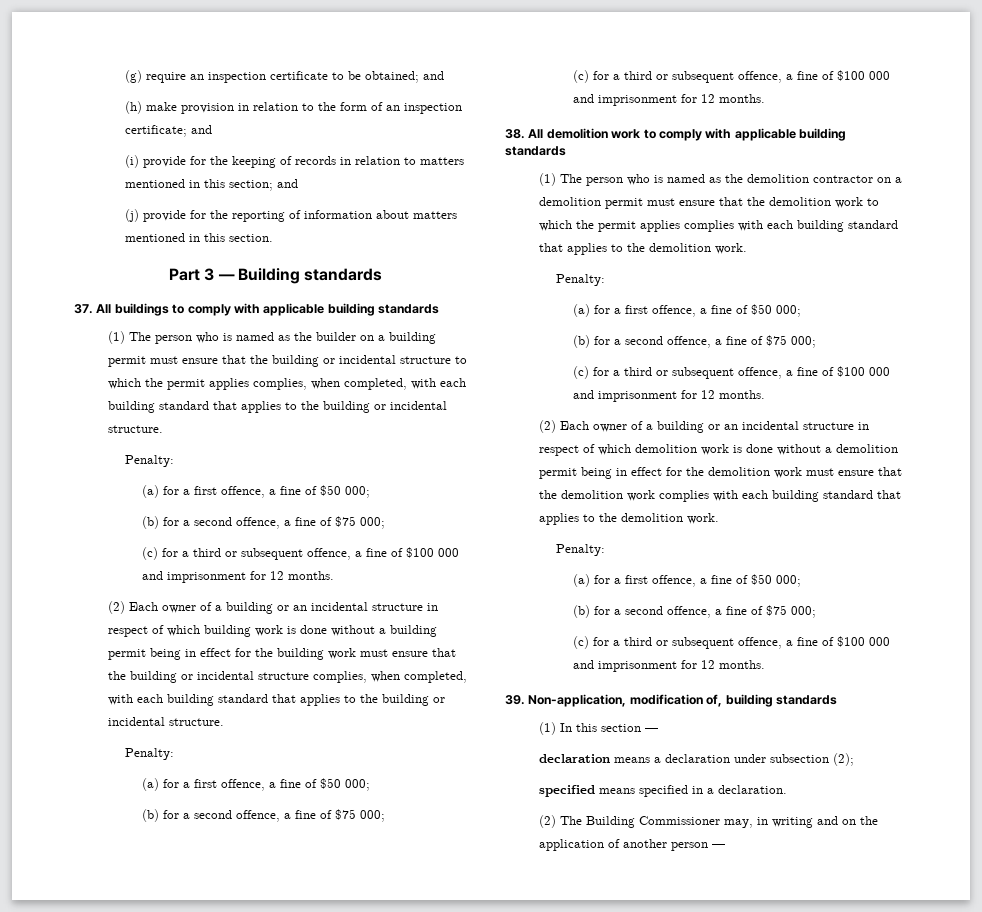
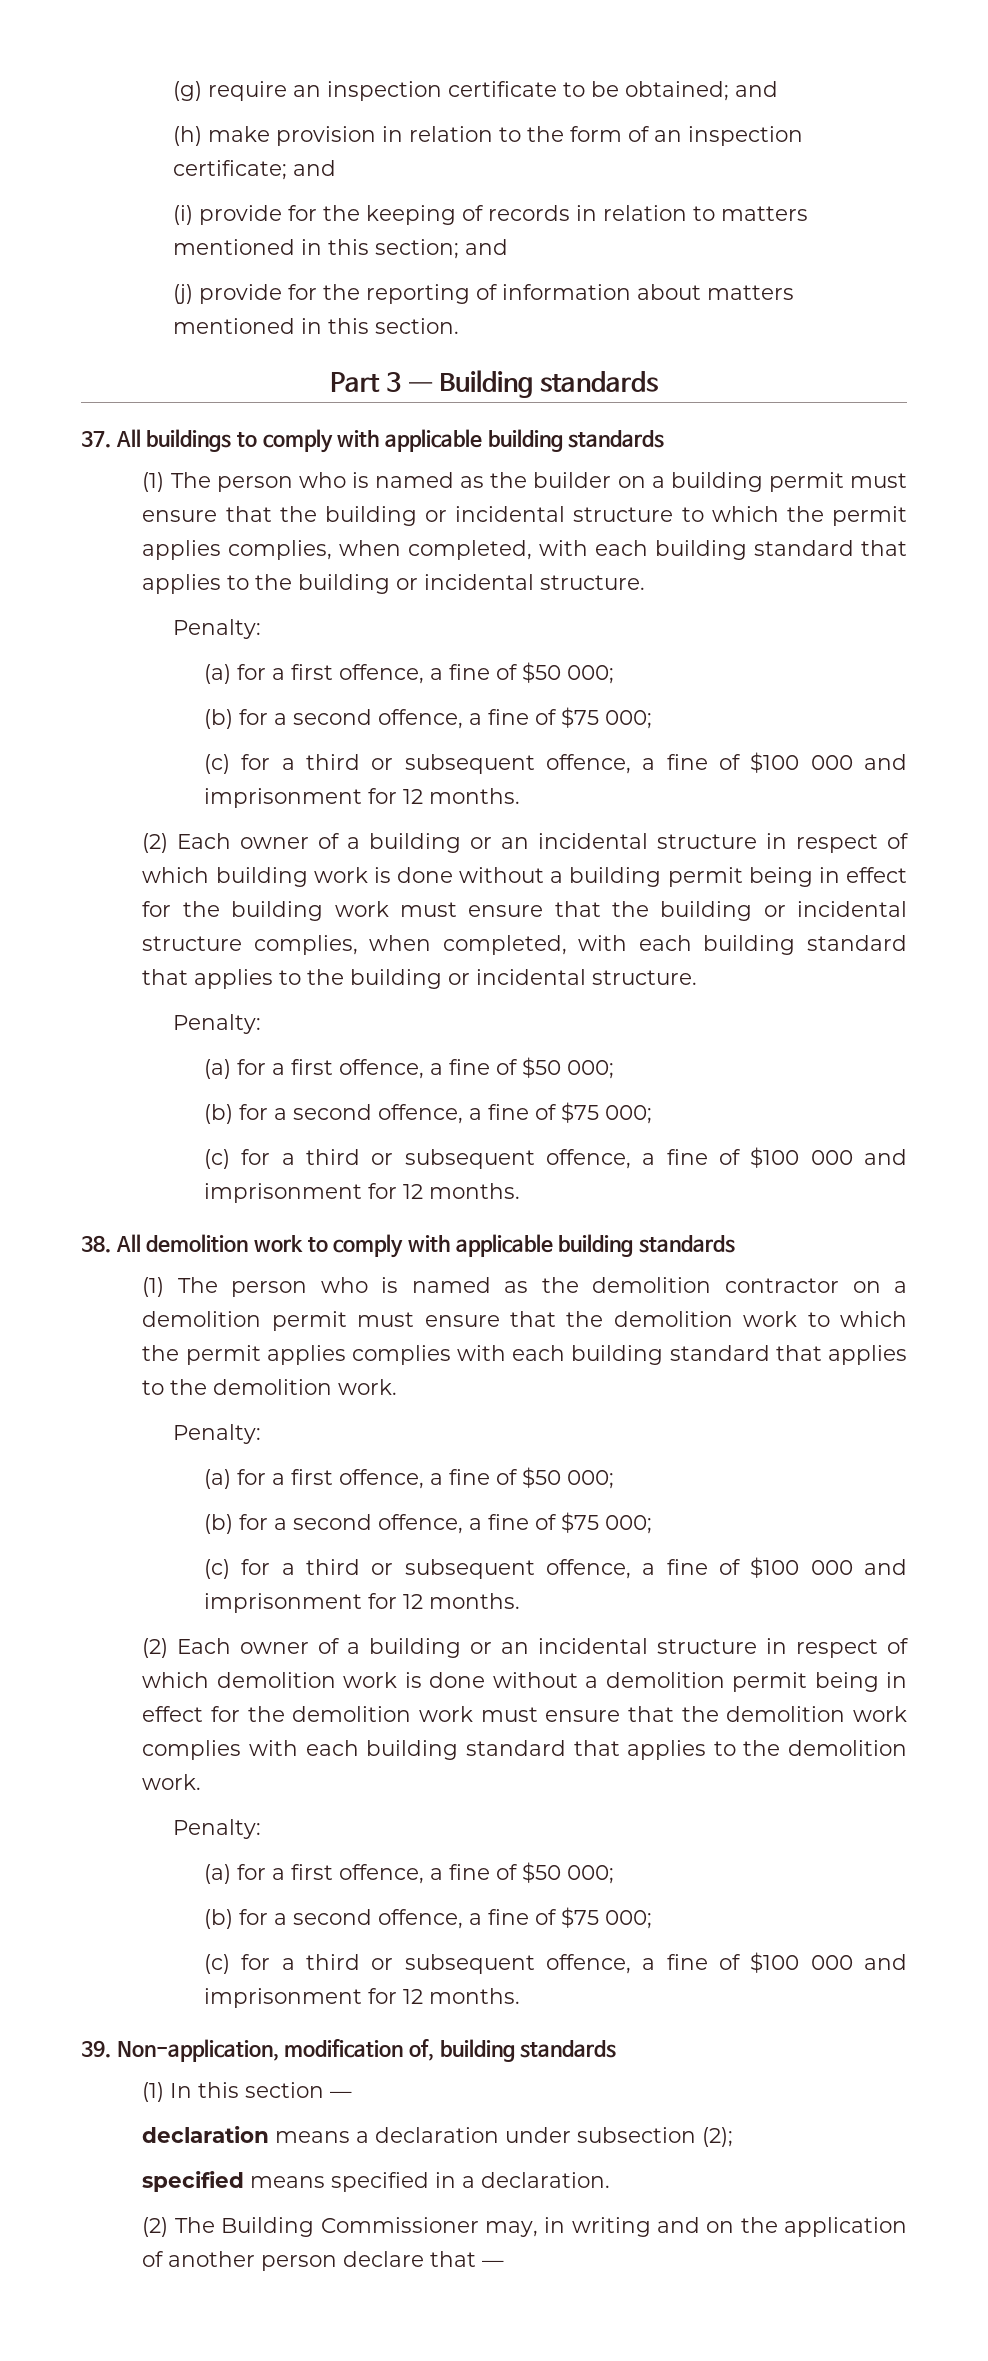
(708, 846) none -> [343,2251,477,2267] declare that

